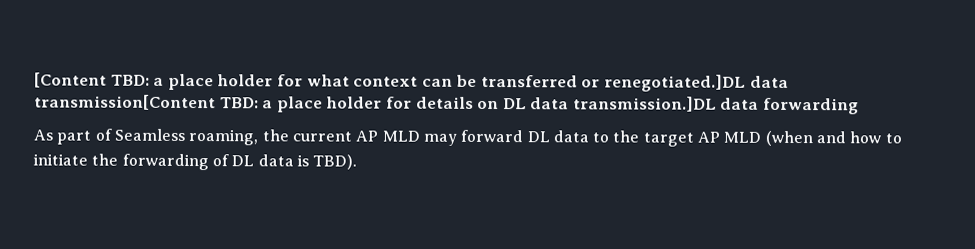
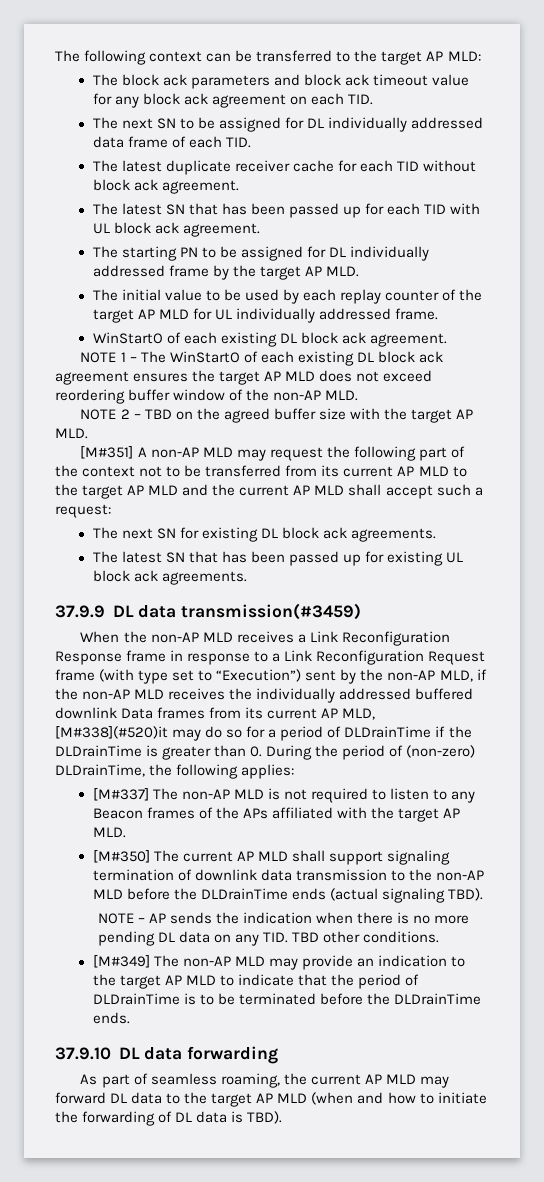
[34,72,789,92] [34,94,717,113] [Content TBD: a place holder for what context can be transferred or renegotiated.]DL data transmission[Content TBD: a place holder for details on DL data transmission.]DL -> [55,50,481,65] [92,74,470,89] [92,93,374,108] [92,117,484,132] [92,136,252,148] [92,160,477,175] [92,179,240,194] [92,203,481,218] [92,222,261,237] [92,246,430,261] [92,265,360,280] [92,289,483,304] [92,308,439,323] [92,332,448,347] [80,351,443,366] [55,370,433,385] [55,389,359,404] [80,408,474,423] [55,428,88,439] [80,446,465,461] [55,465,467,477] [55,484,483,499] [55,504,111,518] [92,527,437,542] [92,551,464,566] [92,570,248,585] [55,603,361,620] [80,631,450,646] [55,650,486,665] [55,669,487,684] [55,688,474,703] [55,707,376,720] [55,726,472,741] [55,745,476,760] [55,764,295,779] [92,788,476,803] [92,807,461,822] [92,827,126,838] [92,850,451,865] [92,869,485,881] [92,888,484,903] [97,912,470,924] [97,931,440,946] [92,955,466,970] [92,974,420,989] [92,993,482,1005] [92,1012,130,1024] [55,1047,140,1060] The following context can be transferred to the target AP MLD: // The block ack parameters and block ack timeout value for any block ack agreement on each TID. // The next SN to be assigned for DL individually addressed data frame of each TID. // The latest duplicate receiver cache for each TID without block ack agreement. // The latest SN that has been passed up for each TID with UL block ack agreement. // The starting PN to be assigned for DL individually addressed frame by the target AP MLD. // The initial value to be used by each replay counter of the target AP MLD for UL individually addressed frame. // WinStartO of each existing DL block ack agreement. // NOTE 1 – The WinStartO of each existing DL block ack agreement ensures the target AP MLD does not exceed reordering buffer window of the non-AP MLD. // NOTE 2 – TBD on the agreed buffer size with the target AP MLD. // [M#351] A non-AP MLD may request the following part of the context not to be transferred from its current AP MLD to the target AP MLD and the current AP MLD shall accept such a request: // The next SN for existing DL block ack agreements. // The latest SN that has been passed up for existing UL block ack agreements. // 37.9.9 DL data transmission(#3459) // When the non-AP MLD receives a Link Reconfiguration Response frame in response to a Link Reconfiguration Request frame (with type set to “Execution”) sent by the non-AP MLD, if the non-AP MLD receives the individually addressed buffered downlink Data frames from its current AP MLD, [M#338](#520)it may do so for a period of DLDrainTime if the DLDrainTime is greater than 0. During the period of (non-zero) DLDrainTime, the following applies: // [M#337] The non-AP MLD is not required to listen to any Beacon frames of the APs affiliated with the target AP MLD. // [M#350] The current AP MLD shall support signaling termination of downlink data transmission to the non-AP MLD before the DLDrainTime ends (actual signaling TBD). // NOTE – AP sends the indication when there is no more pending DL data on any TID. TBD other conditions. // [M#349] The non-AP MLD may provide an indication to the target AP MLD to indicate that the period of DLDrainTime is to be terminated before the DLDrainTime ends. // 37.9.10 DL
[113,128,185,141] Seamless -> [150,1073,217,1085] seamless

